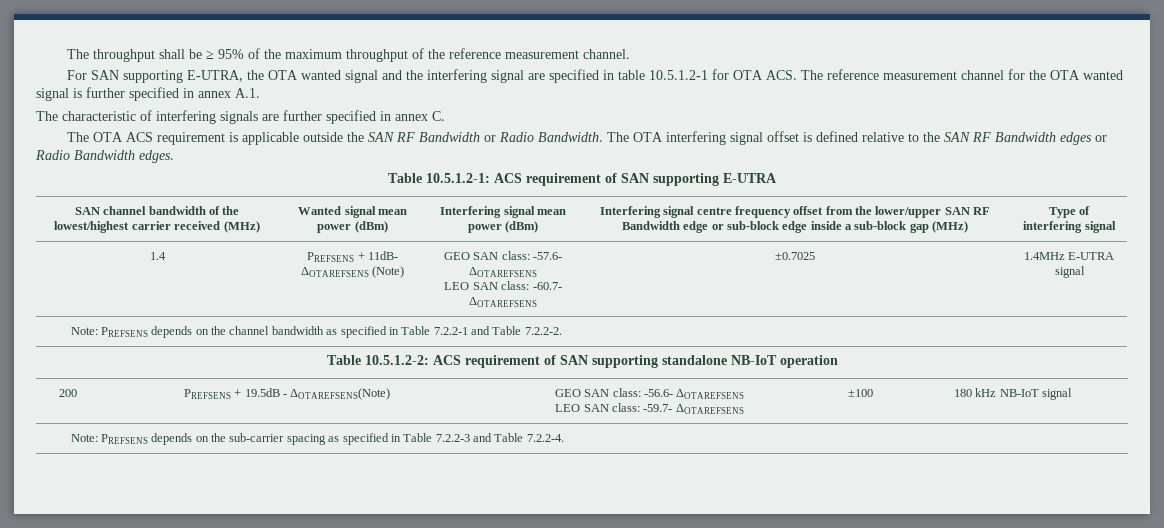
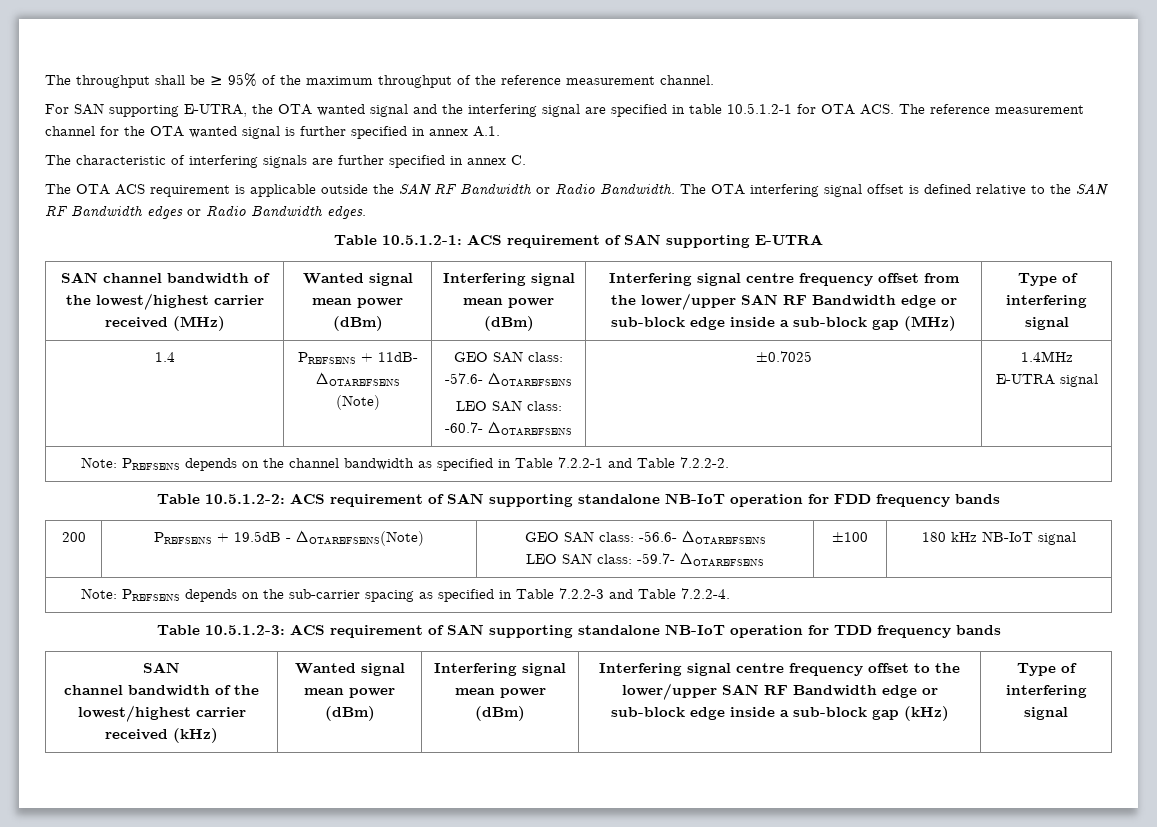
(838, 361) none -> [808,494,1000,507] for FDD frequency bands
(564, 438) none -> [156,624,1001,638] [143,662,180,673] [64,685,259,696] [77,705,246,722] [105,728,218,743] [294,663,405,676] [304,688,395,698] [324,706,375,721] [434,663,566,676] [454,688,546,698] [475,706,525,721] [599,663,960,676] [621,683,938,700] [610,706,949,721] [1017,663,1077,676] [1005,685,1087,698] [1024,707,1068,720] // Table 10.5.1.2-3: ACS requirement of SAN supporting standalone NB-IoT operation for TDD frequency bands // SAN // channel bandwidth of the lowest/highest carrier received (kHz) | Wanted signal mean power (dBm) | Interfering signal mean power (dBm) | Interfering signal centre frequency offset to the lower/upper SAN RF Bandwidth edge or sub-block edge inside a sub-block gap (kHz) | Type of interfering signal

